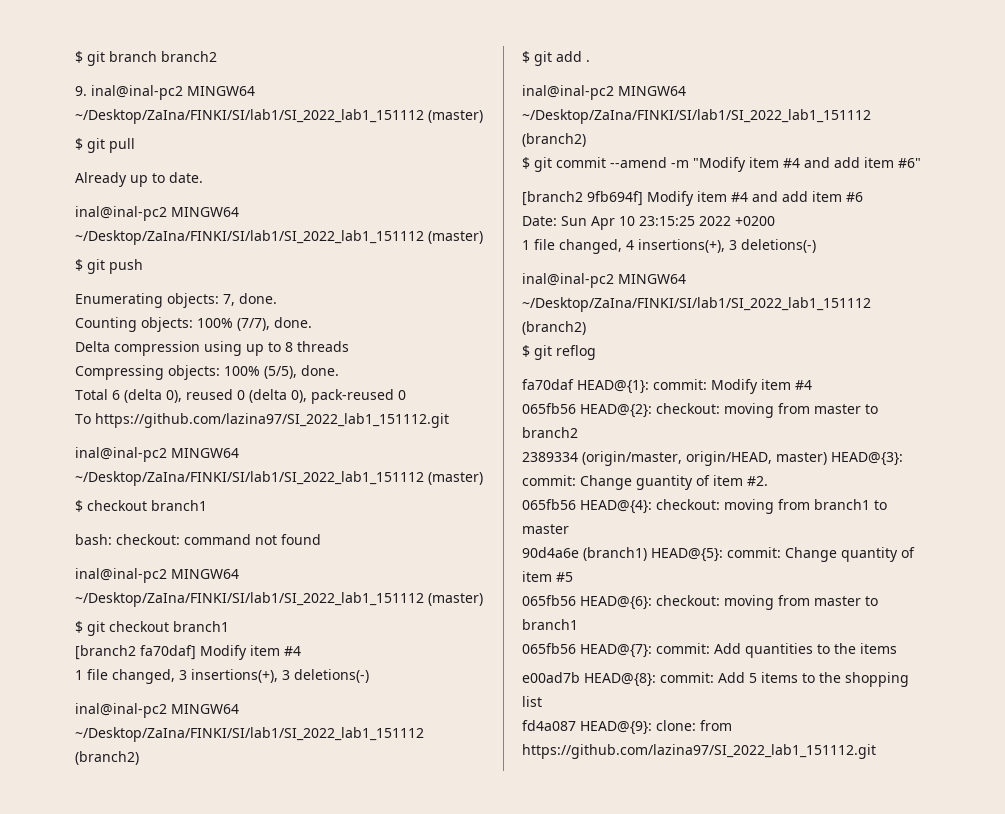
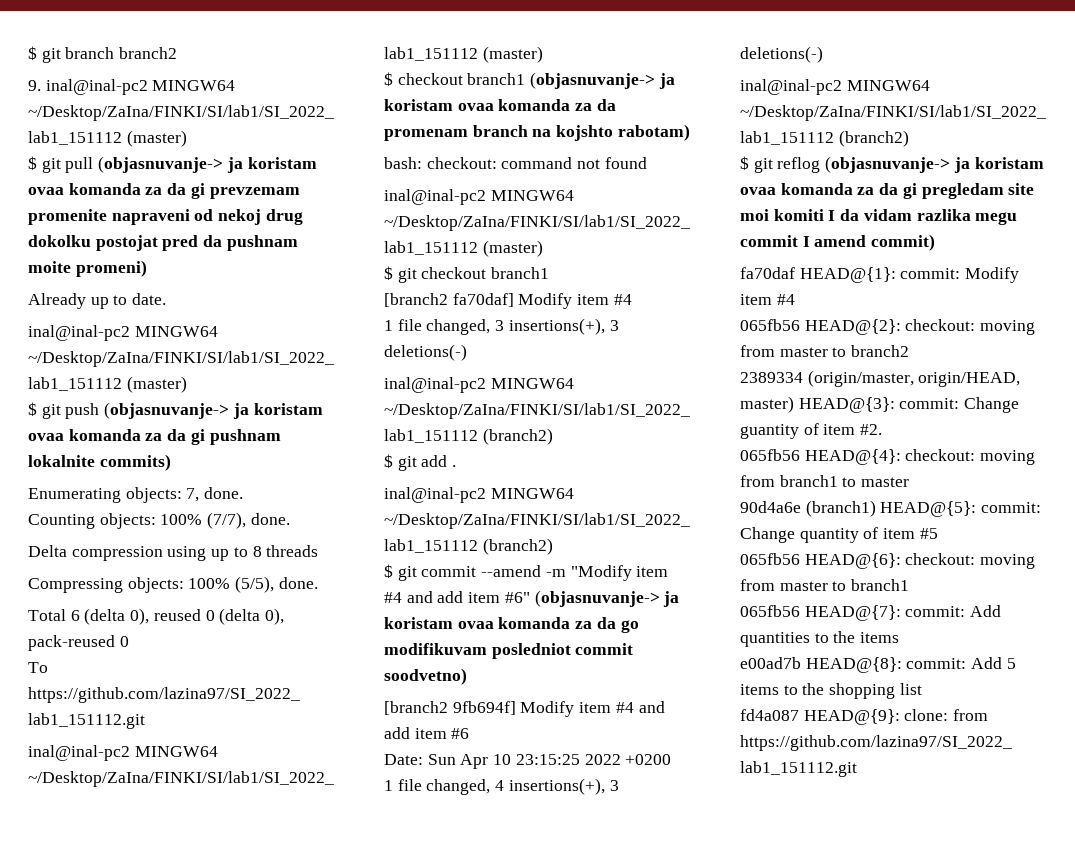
(135, 145) none -> [98,156,317,173] [28,183,300,199] [28,209,303,225] [28,235,298,251] [28,260,147,277] (objasnuvanje-> ja koristam ovaa komanda za da gi prevzemam promenite napraveni od nekoj drug dokolku postojat pred da pushnam moite promeni)
(143, 266) none -> [104,402,323,419] [28,429,281,445] [28,454,171,471] (objasnuvanje-> ja koristam ovaa komanda za da gi pushnam lokalnite commits)
(207, 505) none -> [530,72,675,89] [384,99,616,111] [384,124,690,141] (objasnuvanje-> ja koristam ovaa komanda za da promenam branch na kojshto rabotam)
(921, 163) none -> [534,590,680,607] [384,617,639,633] [384,643,634,659] [384,668,467,685] (objasnuvanje-> ja koristam ovaa komanda za da go modifikuvam posledniot commit soodvetno)
(596, 352) none -> [825,156,1044,173] [740,183,1035,199] [740,209,1018,225] [740,234,936,251] (objasnuvanje-> ja koristam ovaa komanda za da gi pregledam site moi komiti I da vidam razlika megu commit I amend commit)

